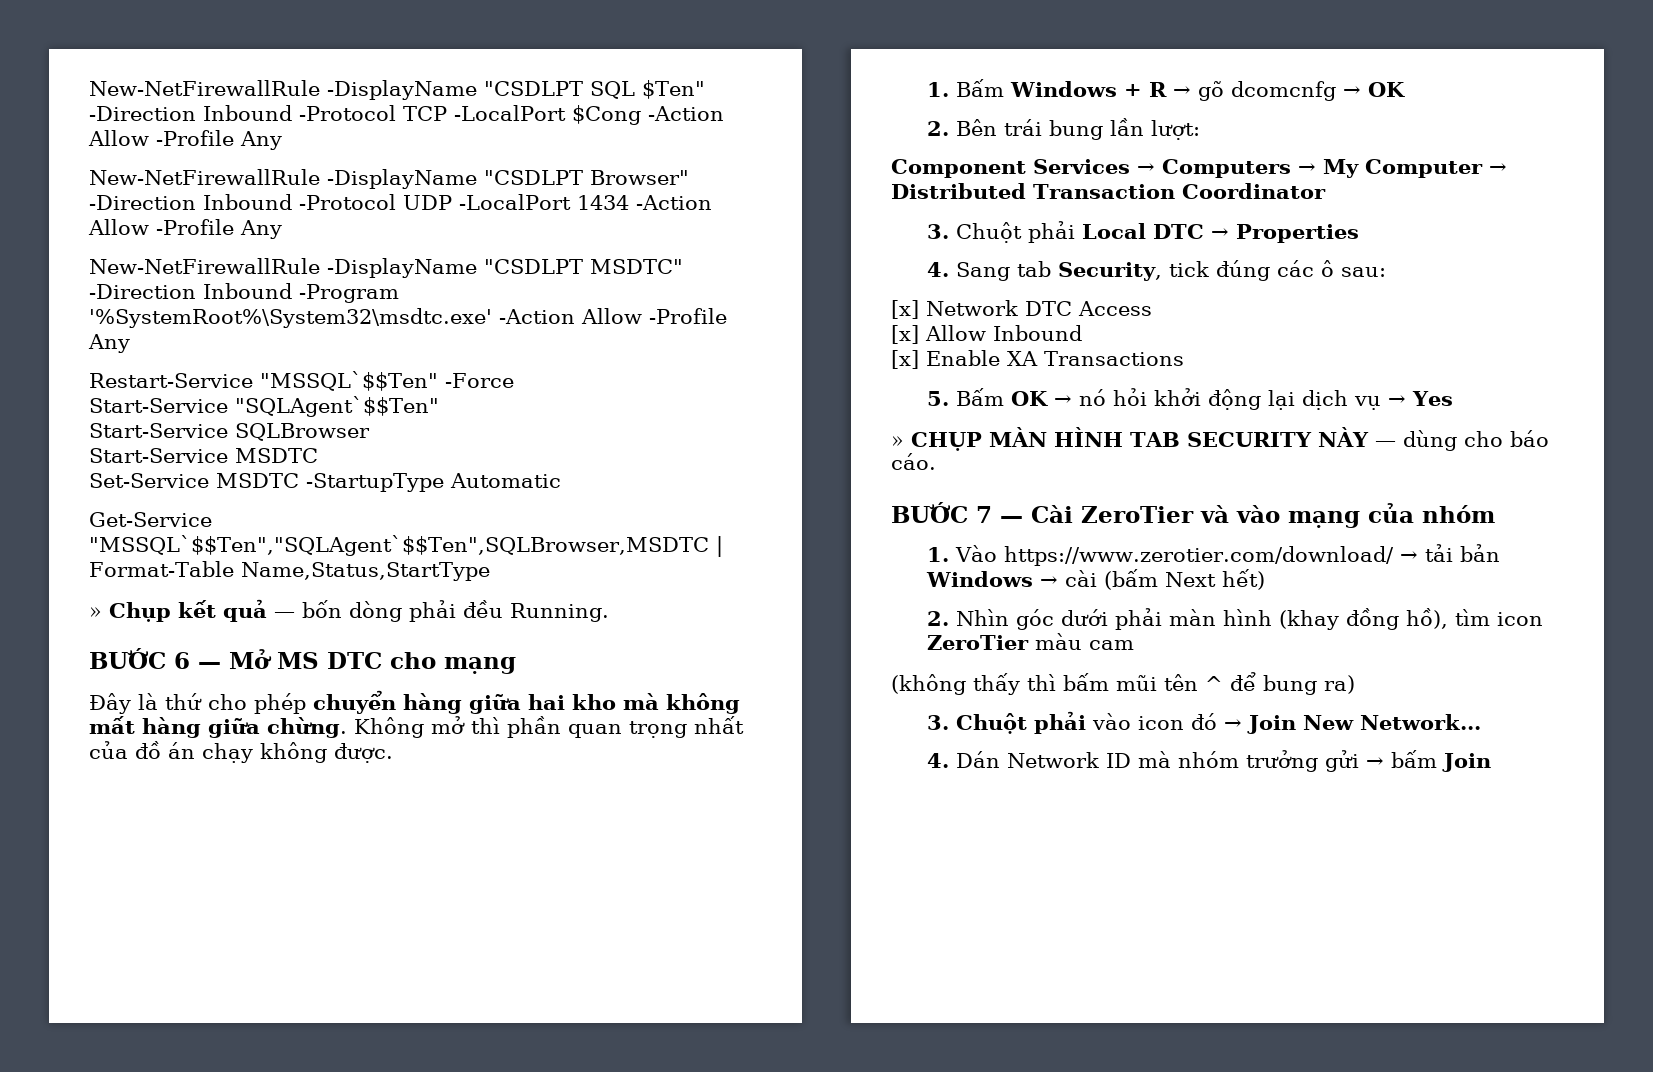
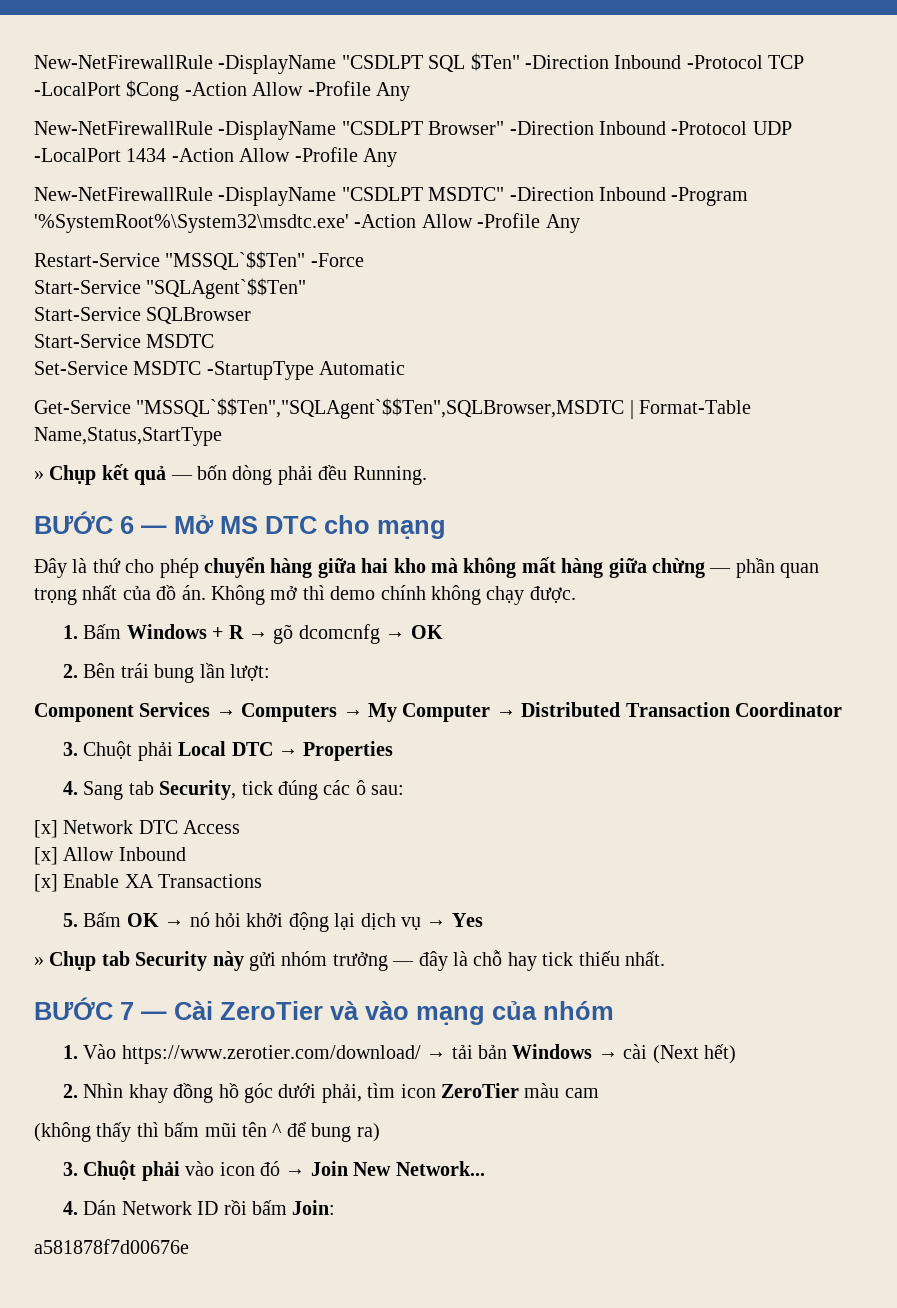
[267,716,500,738] chừng. Không mở thì -> [651,558,732,578] chừng —
[168,742,327,763] án chạy không -> [181,585,525,605] án. Không mở thì demo chính không chạy
[911,427,1549,451] [891,453,936,470] CHỤP MÀN HÌNH TAB SECURITY NÀY — dùng cho báo cáo. -> [49,950,665,971] Chụp tab Security này gửi nhóm trưởng — đây là chỗ hay tick thiếu nhất.
[1104,569,1217,590] (bấm Next -> [652,1045,699,1064] (Next
[1016,608,1449,630] góc dưới phải màn hình (khay đồng hồ), -> [128,1083,362,1103] khay đồng hồ góc dưới phải,
[1138,750,1492,772] mà nhóm trưởng gửi → bấm Join -> [223,1200,336,1215] [34,1239,189,1254] rồi bấm Join: // a581878f7d00676e

